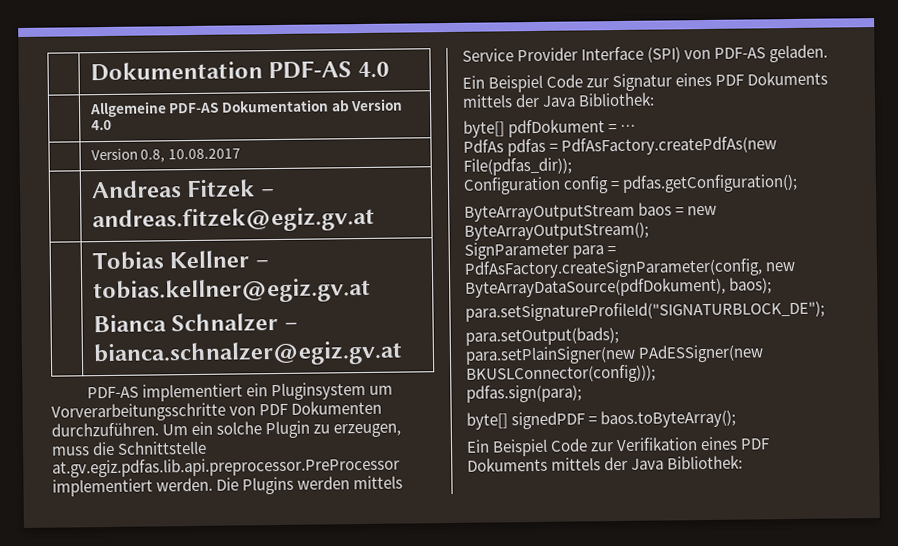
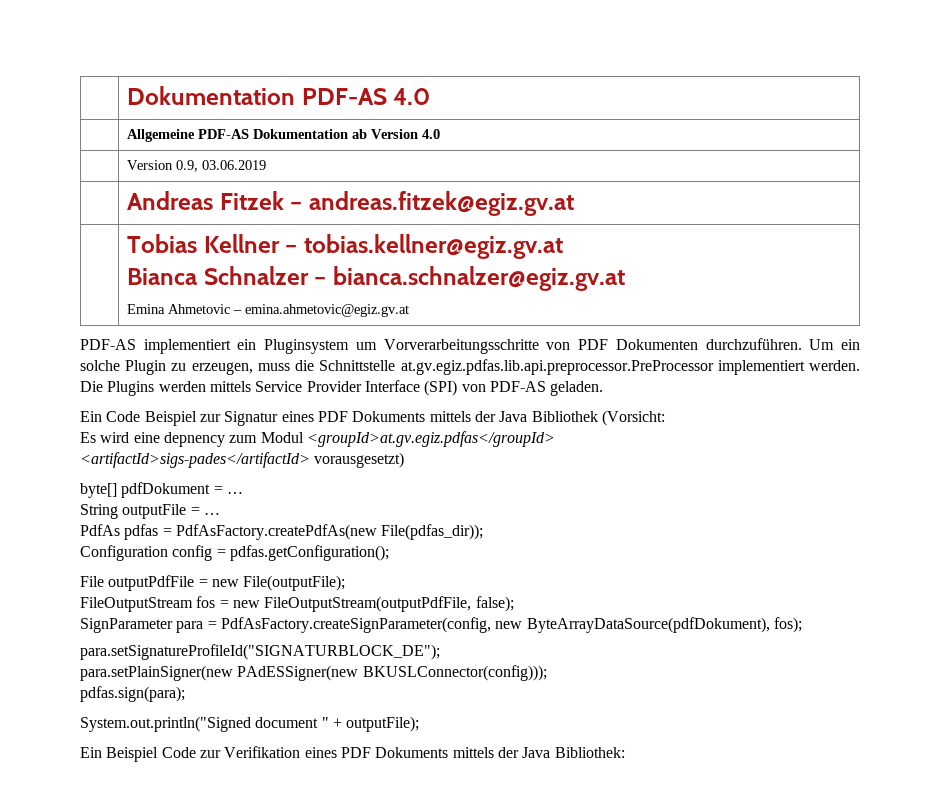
[140,148,242,163] 0.8, 10.08.2017 -> [176,160,267,172] 0.9, 03.06.2019
(403, 354) none -> [127,304,410,317] // Emina Ahmetovic – emina.ahmetovic@egiz.gv.at
[488,74,584,93] Beispiel Code -> [106,411,197,426] Code Beispiel
[578,92,656,107] Bibliothek: -> [531,410,665,426] [80,431,555,447] [80,452,405,468] Bibliothek (Vorsicht: // Es wird eine depnency zum Modul <groupId>at.gv.egiz.pdfas</groupId> // <artifactId>sigs-pades</artifactId> vorausgesetzt)
(637, 128) none -> [80,504,220,519] // String outputFile = …
[464,202,718,222] [464,221,649,241] ByteArrayOutputStream baos = new ByteArrayOutputStream(); -> [80,575,346,591] [80,596,514,612] File outputPdfFile = new File(outputFile); // FileOutputStream fos = new FileOutputStream(outputPdfFile, false);
[729,277,773,294] baos); -> [773,617,802,633] fos);
[465,327,619,346] // para.setOutput(bads); -> (440, 652) none
[466,409,737,430] byte[] signedPDF = baos.toByteArray(); -> [80,716,420,732] System.out.println("Signed document " + outputFile);

